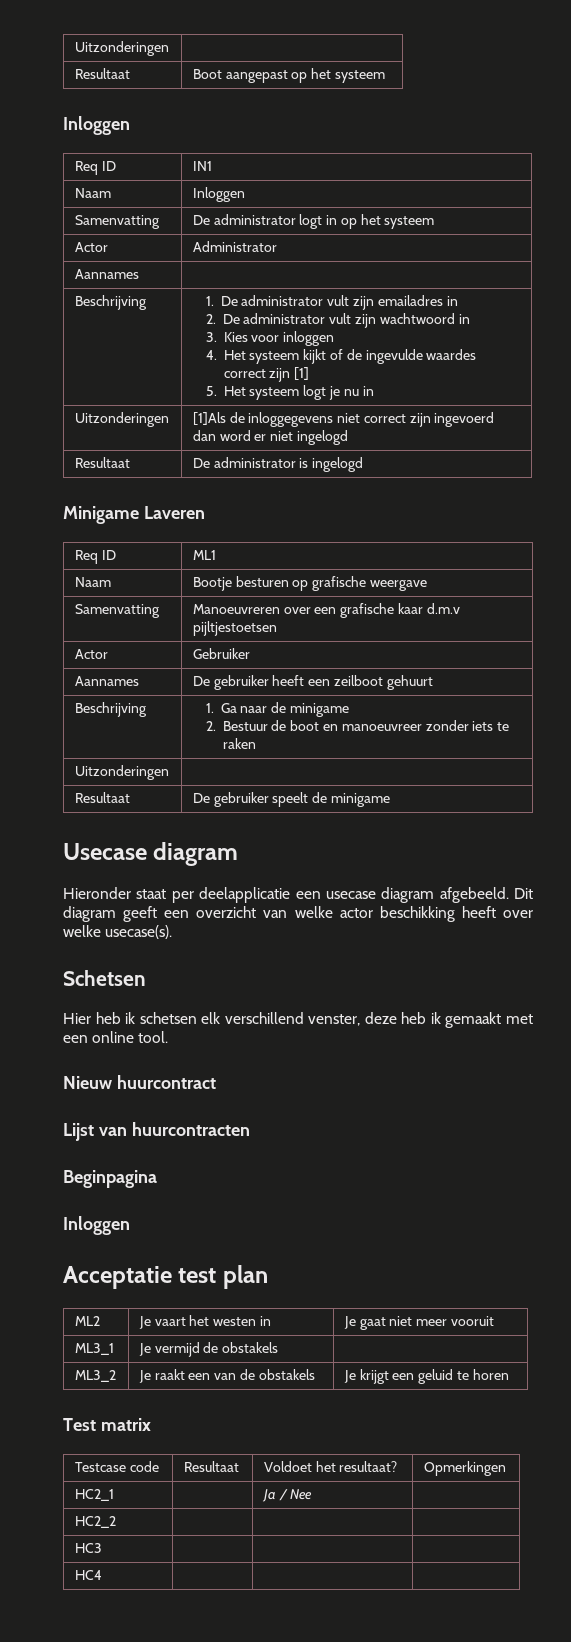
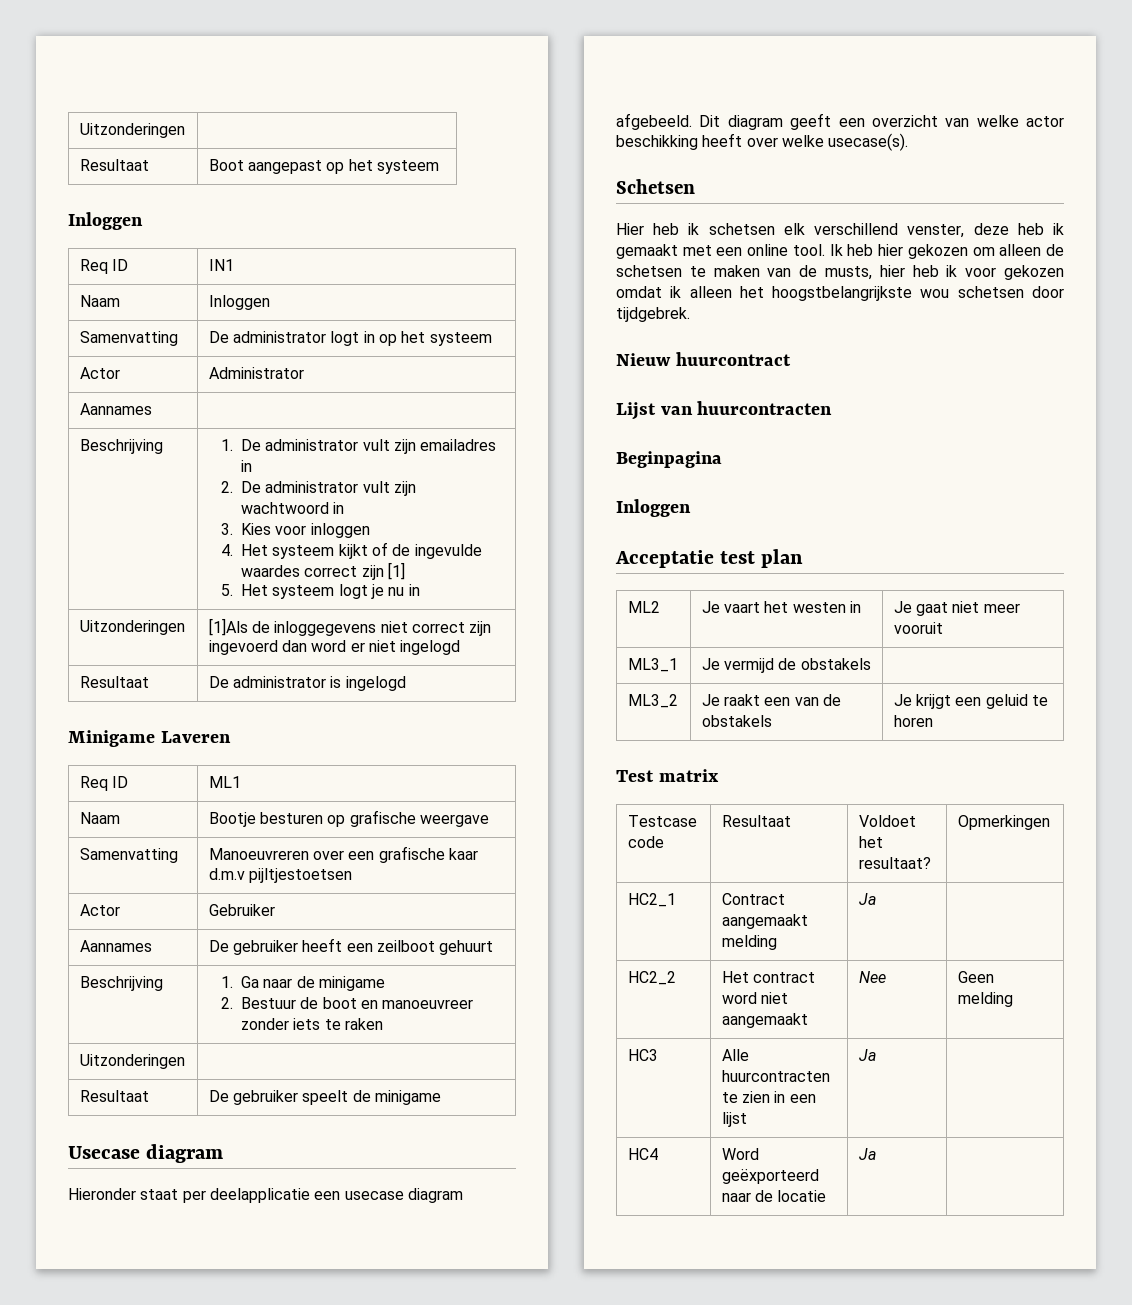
(169, 1037) none -> [829,244,1064,259] [616,265,1064,280] [616,286,1064,301] [616,307,690,322] Ik heb hier gekozen om alleen de schetsen te maken van de musts, hier heb ik voor gekozen omdat ik alleen het hoogstbelangrijkste wou schetsen door tijdgebrek.
[261,1489,313,1502] | Ja / Nee -> [721,893,785,905] [721,914,808,929] [721,935,777,950] [858,893,876,905] Contract aangemaakt melding | Ja
[74,1543,102,1553] [74,1570,102,1580] | | // HC3 | | | // HC4 | | -> [721,971,815,983] [721,992,788,1004] [721,1013,808,1028] [858,971,886,983] [957,971,994,983] [957,992,1013,1007] [627,1049,658,1061] [721,1049,749,1061] [721,1070,830,1082] [721,1091,816,1103] [721,1112,747,1127] [858,1049,876,1061] [627,1148,658,1160] [721,1148,759,1160] [721,1169,819,1184] [721,1190,827,1202] [858,1148,876,1160] Het contract word niet aangemaakt | Nee | Geen melding // HC3 | Alle huurcontracten te zien in een lijst | Ja | // HC4 | Word geëxporteerd naar de locatie | Ja

